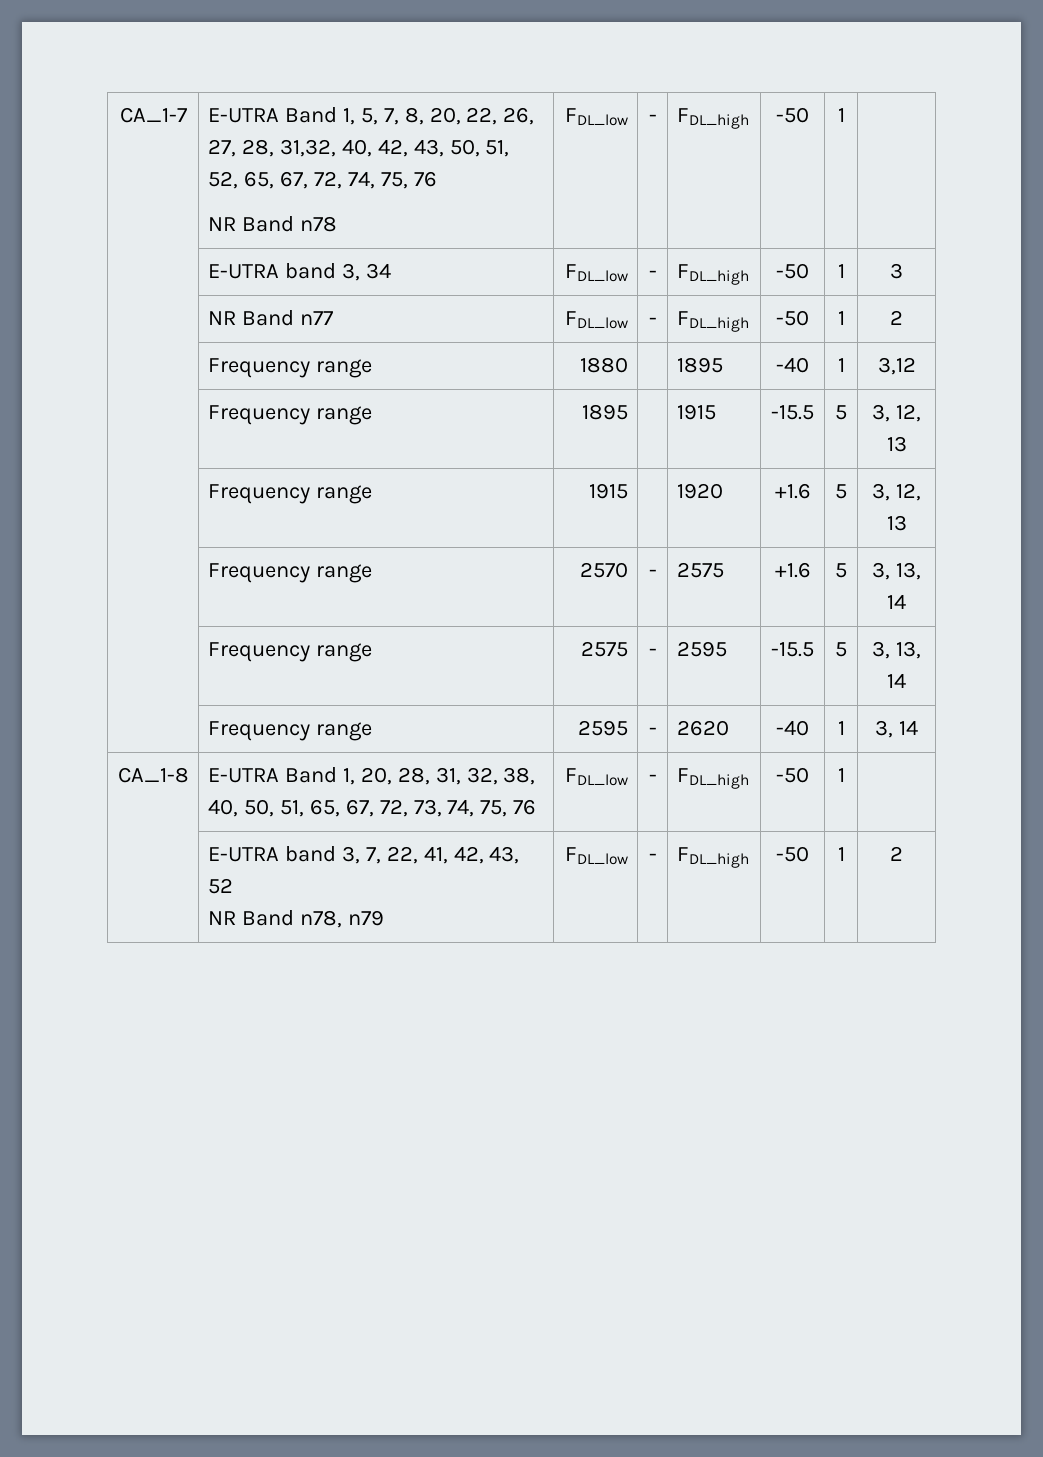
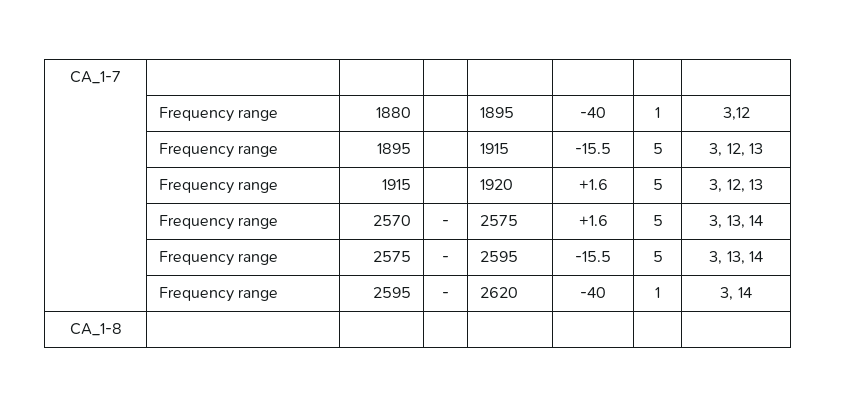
[207,107,535,125] [207,139,510,157] [207,171,437,189] [207,216,337,232] [565,108,629,126] [648,114,657,122] [676,108,749,129] [776,107,809,123] [837,108,845,122] [207,263,391,281] [565,264,629,282] [648,270,657,278] [676,264,749,285] [776,263,809,279] [837,264,845,278] [890,263,903,279] [207,310,333,326] [565,311,629,329] [648,317,657,325] [676,311,749,332] [776,310,809,326] [837,311,845,325] [890,310,903,325] E-UTRA Band 1, 5, 7, 8, 20, 22, 26, 27, 28, 31,32, 40, 42, 43, 50, 51, 52, 65, 67, 72, 74, 75, 76 // NR Band n78 | FDL_low | - | FDL_high | -50 | 1 | // | E-UTRA band 3, 34 | FDL_low | - | FDL_high | -50 | 1 | 3 // | NR Band n77 | FDL_low | - | FDL_high | -50 | 1 | 2 -> (121, 77) | | | | | |
[207,767,536,785] [207,799,537,817] [565,768,629,786] [648,774,657,782] [676,768,749,789] [776,767,809,783] [837,768,845,782] [207,846,520,864] [207,878,233,894] [207,910,384,928] [565,847,629,865] [648,853,657,861] [676,847,749,868] [776,846,809,862] [837,847,845,861] [890,846,903,861] E-UTRA Band 1, 20, 28, 31, 32, 38, 40, 50, 51, 65, 67, 72, 73, 74, 75, 76 | FDL_low | - | FDL_high | -50 | 1 | // | E-UTRA band 3, 7, 22, 41, 42, 43, 52 // NR Band n78, n79 | FDL_low | - | FDL_high | -50 | 1 | 2 -> (122, 329) | | | | | |

